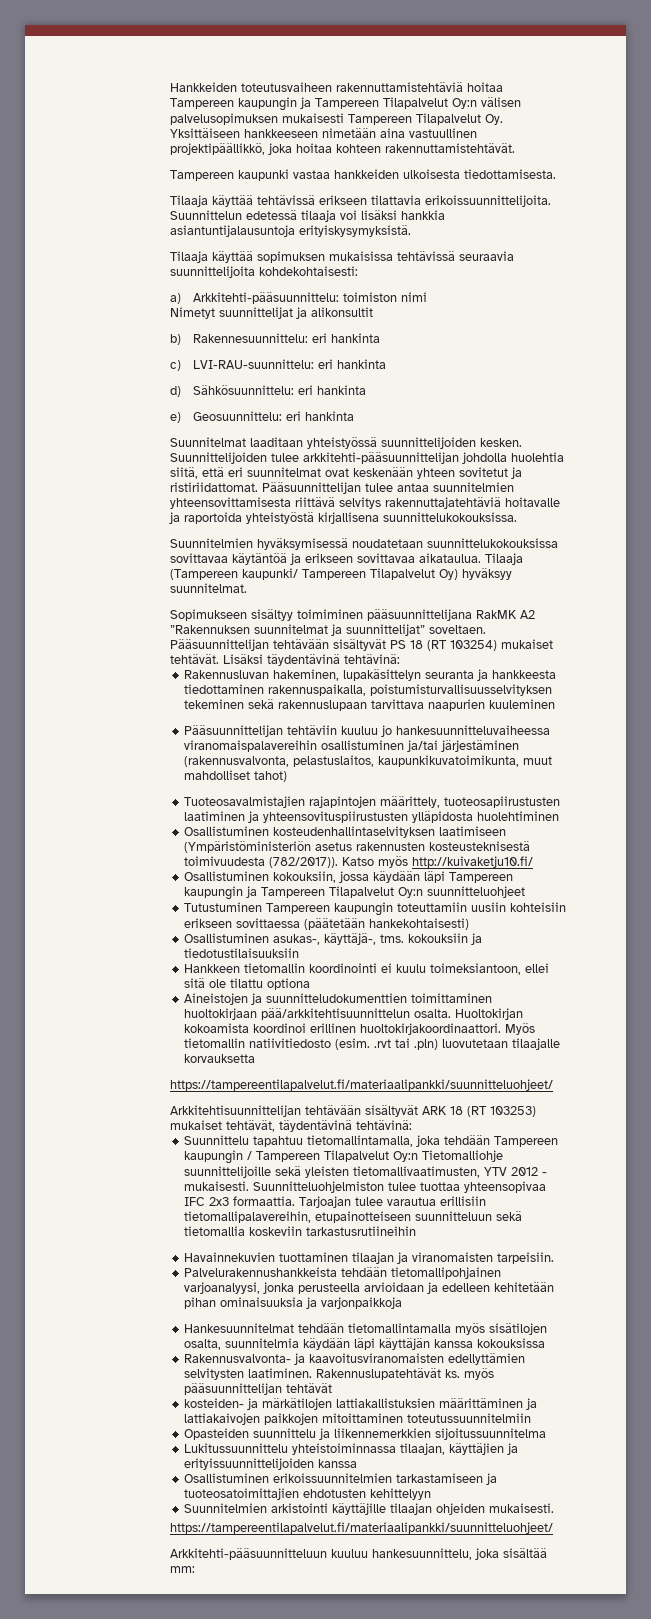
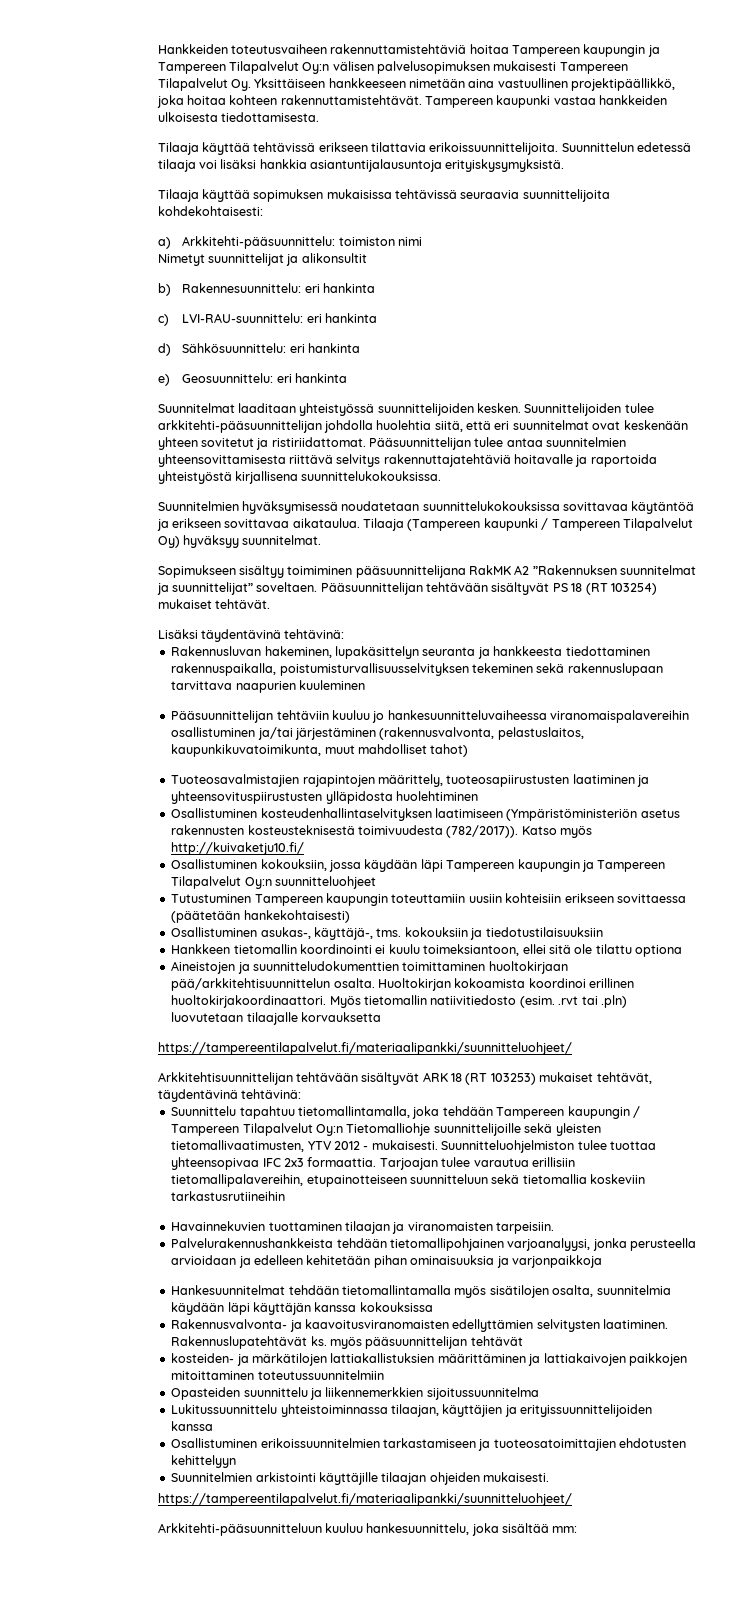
(516, 148) // -> (422, 100) none
[242,568,299,580] kaupunki/ -> [483,518,549,531] kaupunki /
(220, 659) none -> (270, 604) //

